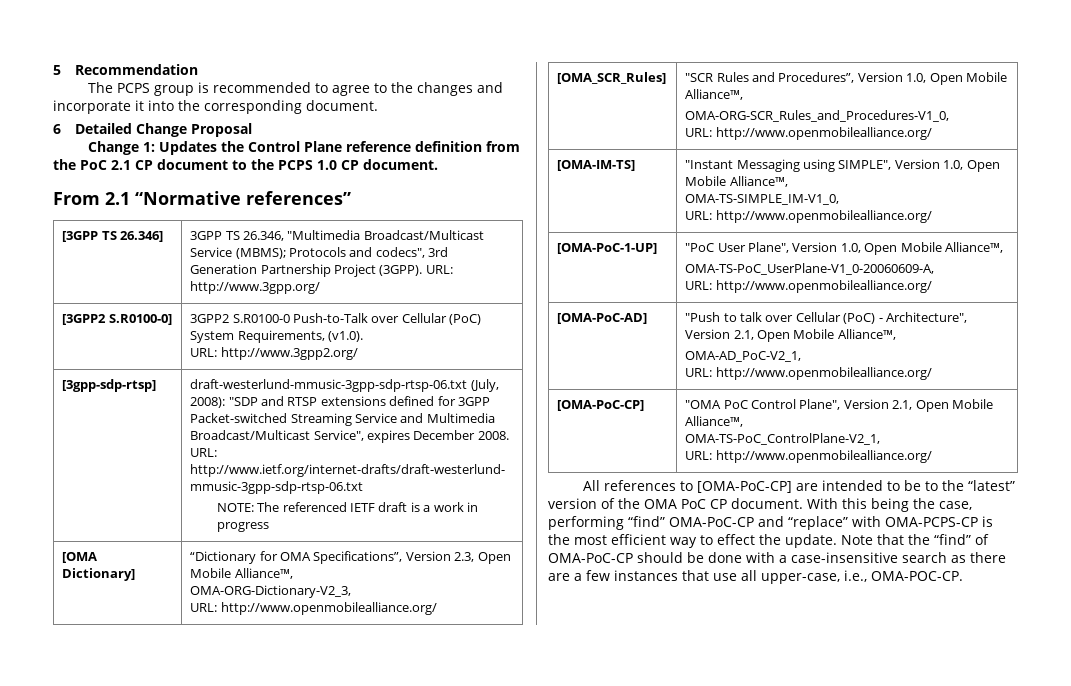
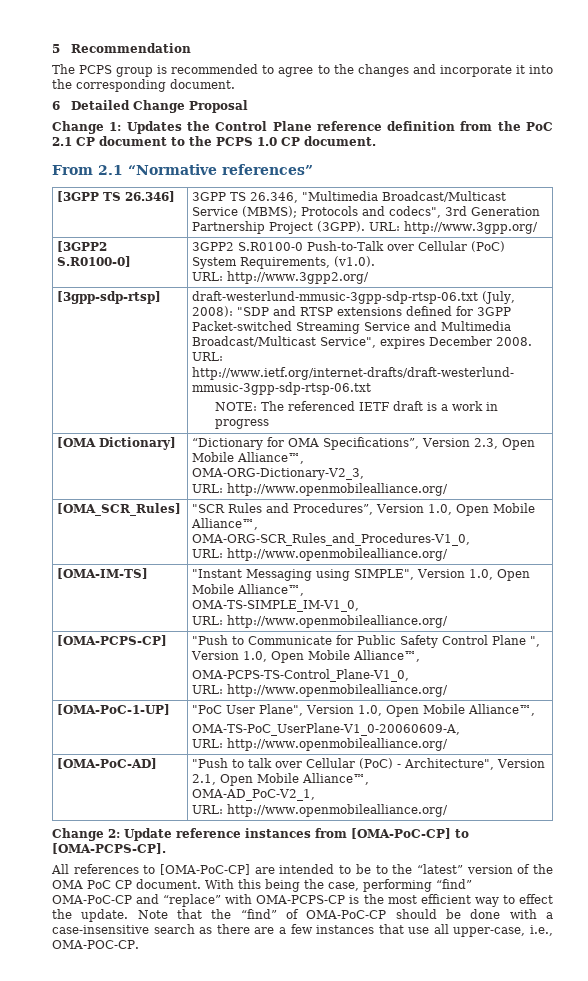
(932, 216) none -> [57,635,168,646] [192,635,541,648] [191,650,421,663] [192,669,410,682] [192,684,449,697] // [OMA-PCPS-CP] | "Push to Communicate for Public Safety Control Plane ", Version 1.0, Open Mobile Alliance™, // OMA-PCPS-TS-Control_Plane-V1_0, // URL: http://www.openmobilealliance.org/
[557,400,645,411] [685,399,993,412] [685,416,744,427] [685,433,881,445] [685,450,932,463] // [OMA-PoC-CP] | "OMA PoC Control Plane", Version 2.1, Open Mobile Alliance™, // OMA-TS-PoC_ControlPlane-V2_1, // URL: http://www.openmobilealliance.org/ -> [52,828,469,841] [52,843,166,854] // Change 2: Update reference instances from [OMA-PoC-CP] to [OMA-PCPS-CP].

